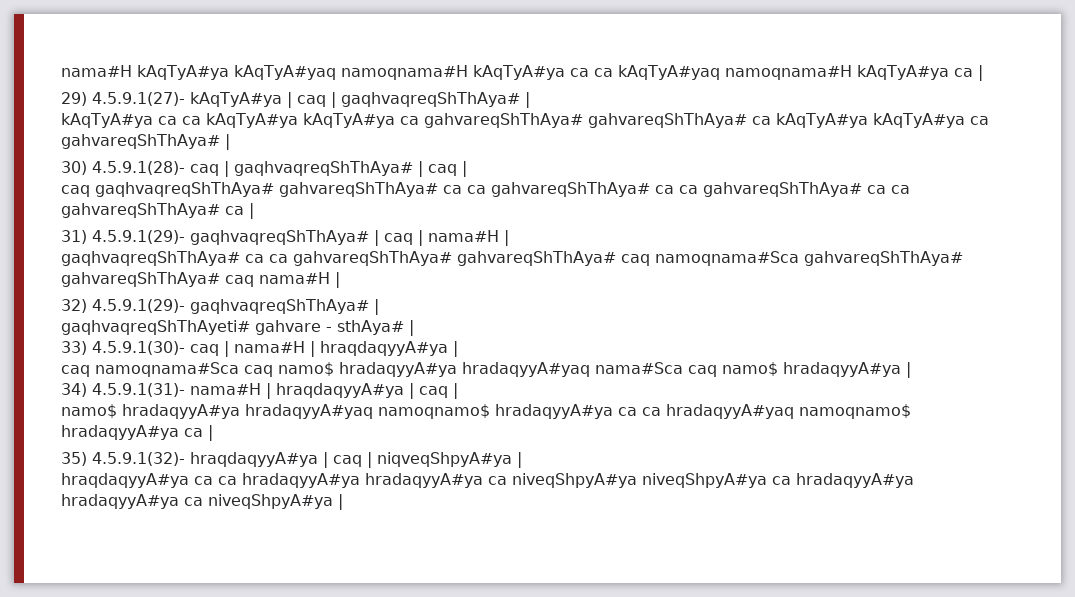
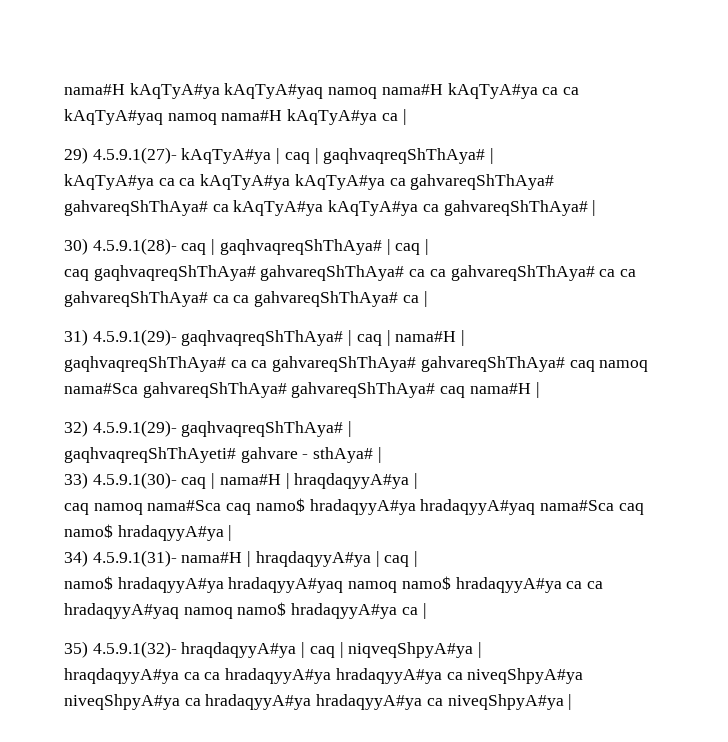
[340,65,468,80] namoqnama#H -> [328,84,443,99] namoq nama#H
[724,65,852,80] namoqnama#H -> [167,110,283,125] namoq nama#H
[654,251,799,266] namoqnama#Sca -> [599,360,649,372] [64,383,138,394] namoq nama#Sca
[95,362,239,377] namoqnama#Sca -> [93,500,222,515] namoq nama#Sca
[378,404,490,419] namoqnamo$ -> [348,576,451,593] namoq namo$
[799,404,911,419] namoqnamo$ -> [183,602,287,619] namoq namo$

